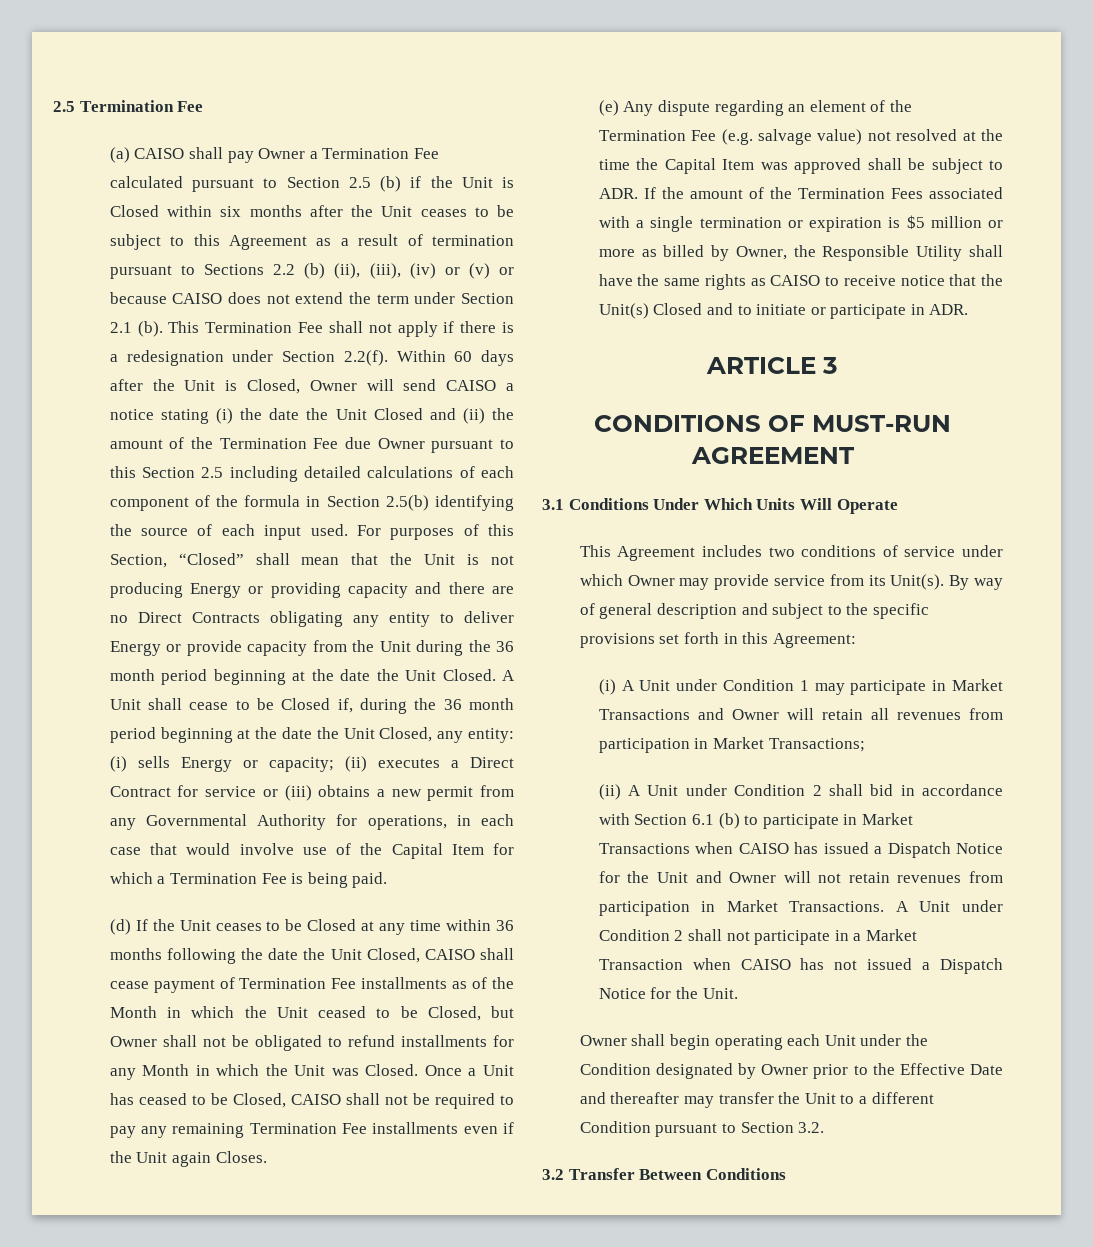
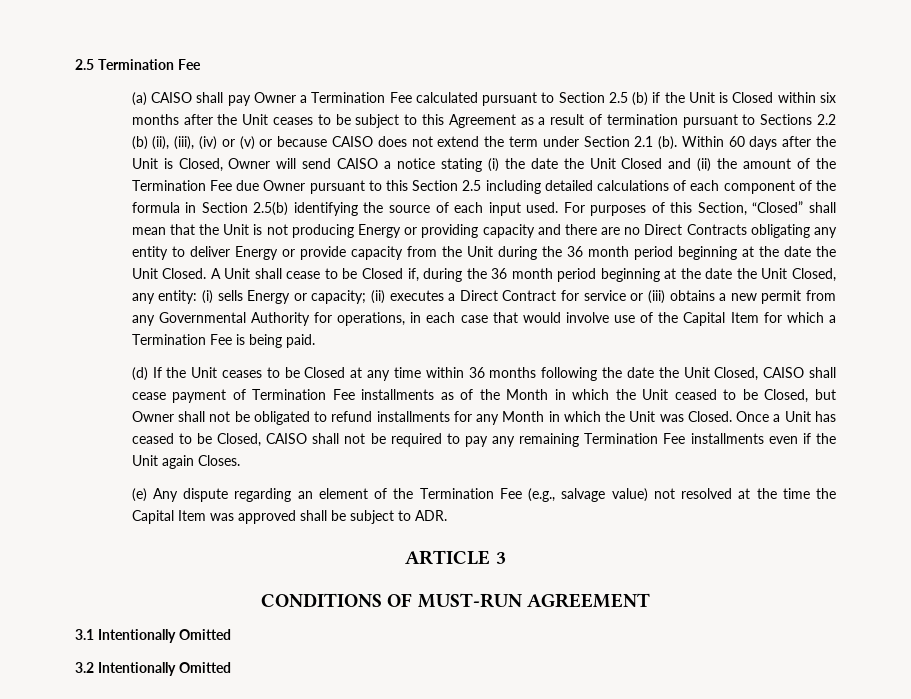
[168,321,514,337] [109,350,388,366] This Termination Fee shall not apply if there is a redesignation under Section 2.2(f). -> (678, 143) none
[721,129,753,145] (e.g. -> [528,488,556,502] (e.g.,
[643,187,1003,199] [598,215,1003,232] [598,245,1003,261] [598,274,1003,290] [598,303,969,319] If the amount of the Termination Fees associated with a single termination or expiration is $5 million or more as billed by Owner, the Responsible Utility shall have the same rights as CAISO to receive notice that the Unit(s) Closed and to initiate or participate in ADR. -> (447, 515) none
[568,498,898,514] [579,545,1003,561] [579,574,1003,590] [579,603,929,619] [579,632,856,648] [598,679,1003,695] [598,708,1003,720] [598,737,865,753] [598,784,1003,800] [598,813,913,829] [598,842,1003,858] [598,871,1004,883] [598,900,1003,916] [598,929,917,945] [598,958,1003,974] [598,987,738,999] [579,1034,928,1050] [579,1063,1003,1079] [579,1092,934,1108] [579,1121,825,1137] [542,1168,786,1180] Conditions Under Which Units Will Operate // This Agreement includes two conditions of service under which Owner may provide service from its Unit(s). By way of general description and subject to the specific provisions set forth in this Agreement: // (i) A Unit under Condition 1 may participate in Market Transactions and Owner will retain all revenues from participation in Market Transactions; // (ii) A Unit under Condition 2 shall bid in accordance with Section 6.1 (b) to participate in Market Transactions when CAISO has issued a Dispatch Notice for the Unit and Owner will not retain revenues from participation in Market Transactions. A Unit under Condition 2 shall not participate in a Market Transaction when CAISO has not issued a Dispatch Notice for the Unit. // Owner shall begin operating each Unit under the Condition designated by Owner prior to the Effective Date and thereafter may transfer the Unit to a different Condition pursuant to Section 3.2. // 3.2 Transfer Between Conditions -> [98,629,231,643] [75,662,231,676] Intentionally Omitted // 3.2 Intentionally Omitted

